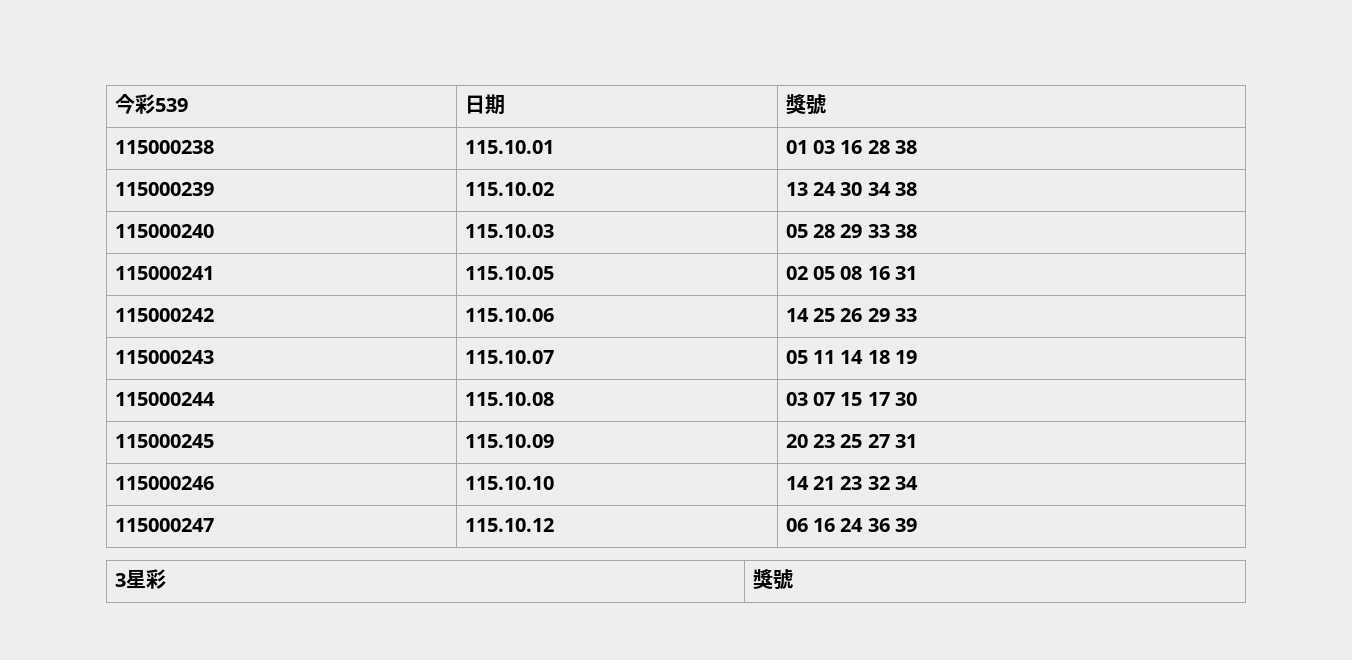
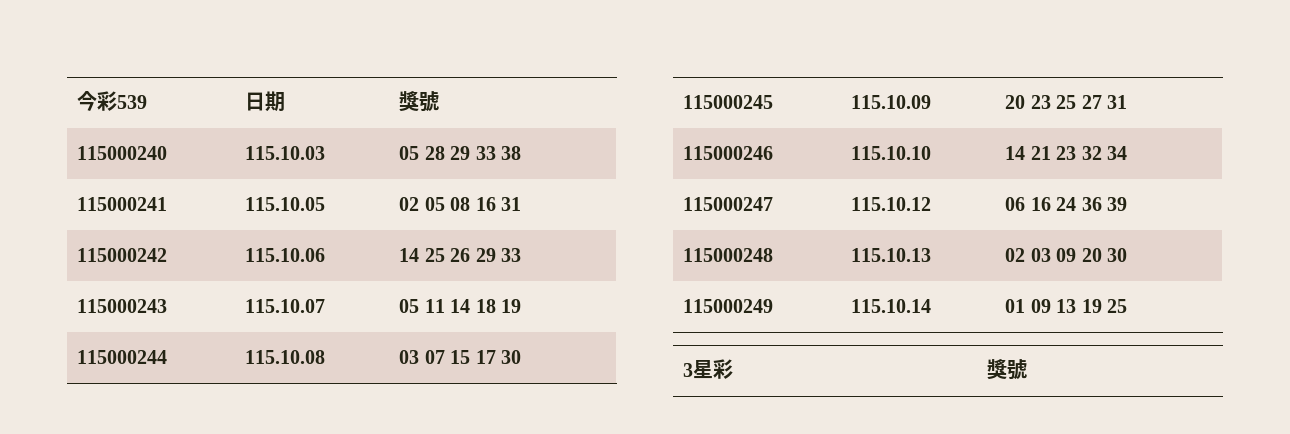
[114,140,214,154] [464,140,554,154] [785,140,918,154] [114,182,214,196] [464,182,554,196] [785,182,918,196] // 115000238 | 115.10.01 | 01 03 16 28 38 // 115000239 | 115.10.02 | 13 24 30 34 38 -> (440, 101) none
(918, 525) none -> [683,248,774,262] [851,248,932,262] [1005,248,1128,262] [683,299,774,313] [851,299,932,313] [1005,299,1128,313] // 115000248 | 115.10.13 | 02 03 09 20 30 // 115000249 | 115.10.14 | 01 09 13 19 25

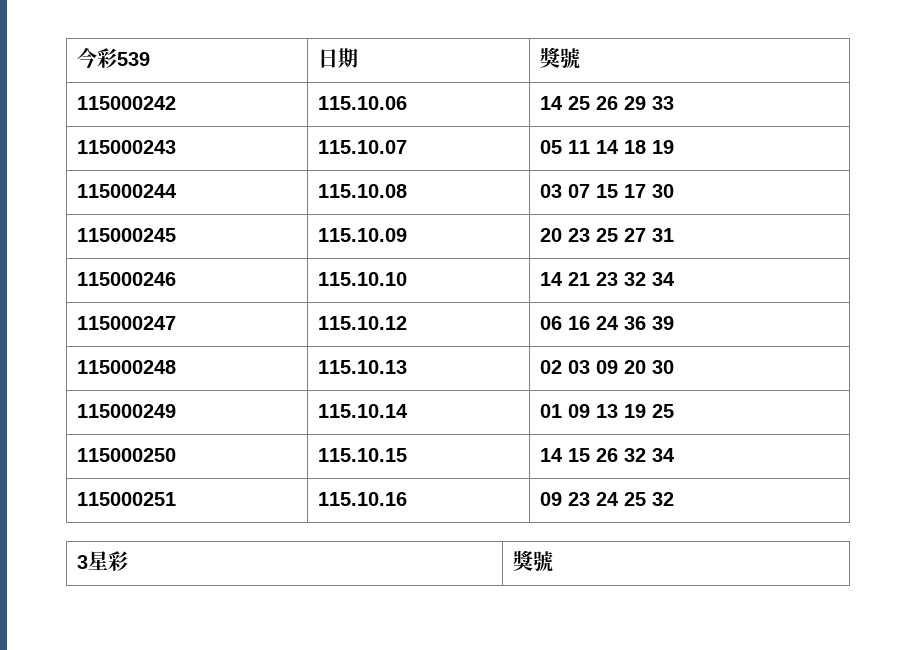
[77,146,168,160] [245,146,326,160] [399,146,522,160] [77,197,168,211] [245,197,326,211] [399,197,522,211] // 115000240 | 115.10.03 | 05 28 29 33 38 // 115000241 | 115.10.05 | 02 05 08 16 31 -> (580, 58) none
(1128, 306) none -> [76,448,176,462] [317,448,407,462] [539,448,675,462] [76,492,176,506] [317,492,407,506] [539,492,674,506] // 115000250 | 115.10.15 | 14 15 26 32 34 // 115000251 | 115.10.16 | 09 23 24 25 32

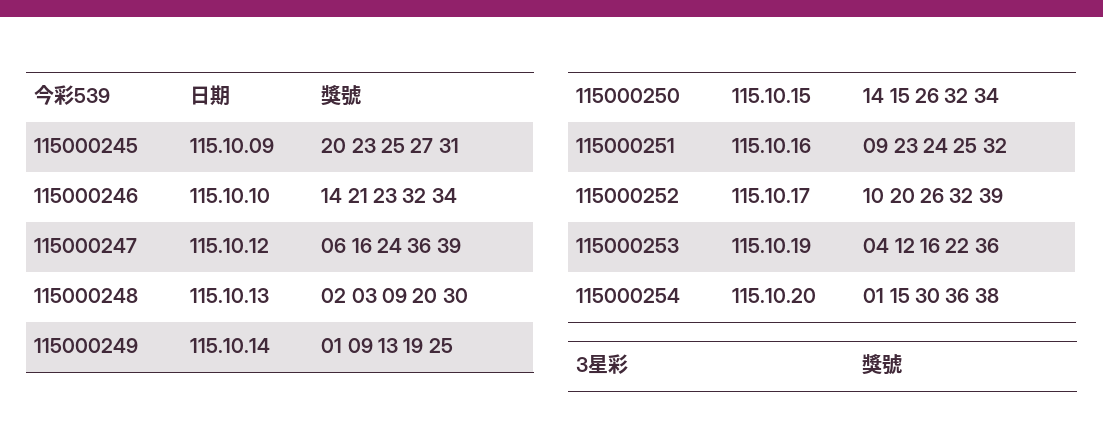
[76,96,176,110] [317,96,407,110] [539,96,674,110] [76,140,176,154] [317,140,407,154] [539,140,674,154] [76,184,177,198] [317,184,407,198] [539,184,674,198] // 115000242 | 115.10.06 | 14 25 26 29 33 // 115000243 | 115.10.07 | 05 11 14 18 19 // 115000244 | 115.10.08 | 03 07 15 17 30 -> (362, 95) none
(674, 499) none -> [576,188,680,203] [732,188,811,203] [863,188,1003,203] [576,238,680,253] [732,238,812,253] [863,238,999,253] [576,288,681,303] [732,288,817,303] [863,288,999,303] // 115000252 | 115.10.17 | 10 20 26 32 39 // 115000253 | 115.10.19 | 04 12 16 22 36 // 115000254 | 115.10.20 | 01 15 30 36 38

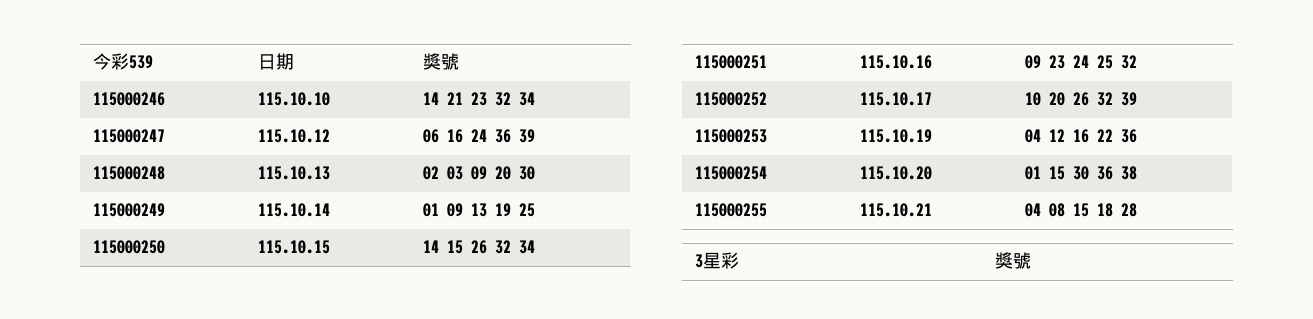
[34,138,139,153] [190,138,275,153] [321,138,459,153] // 115000245 | 115.10.09 | 20 23 25 27 31 -> (460, 61) none
(999, 295) none -> [695,203,768,217] [860,203,933,217] [1025,203,1138,217] // 115000255 | 115.10.21 | 04 08 15 18 28

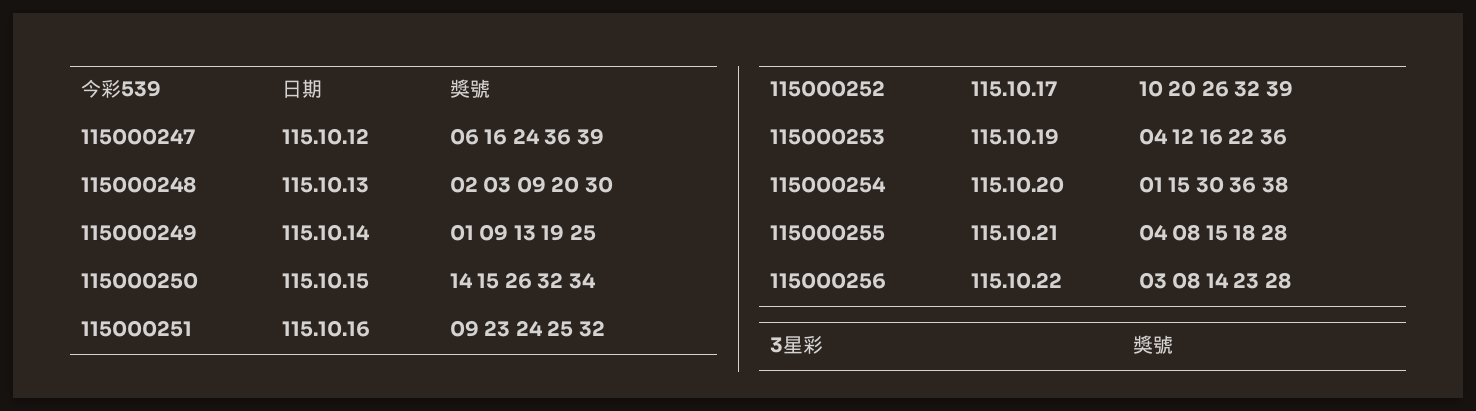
[93,92,166,106] [258,92,331,106] [423,92,536,106] // 115000246 | 115.10.10 | 14 21 23 32 34 -> (490, 88) none
(1138, 210) none -> [769,272,886,289] [970,272,1062,289] [1138,272,1291,289] // 115000256 | 115.10.22 | 03 08 14 23 28

